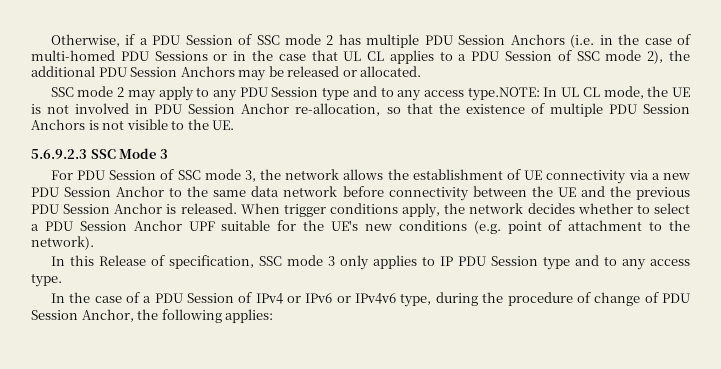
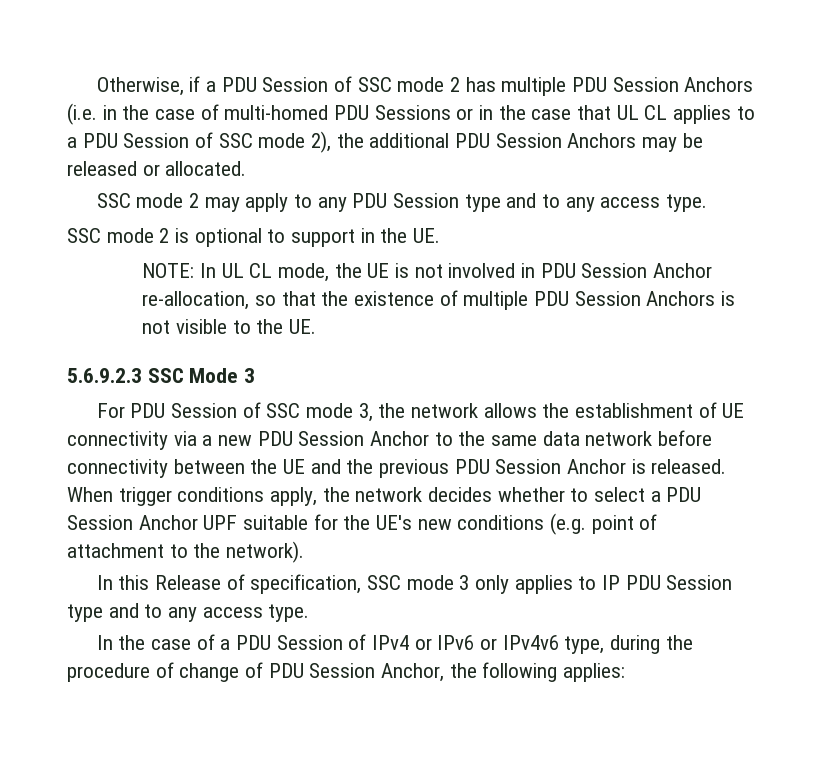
[467,87,540,101] type.NOTE: -> [666,194,708,212] [67,228,441,247] [142,263,195,278] type. // SSC mode 2 is optional to support in the UE. // NOTE:

